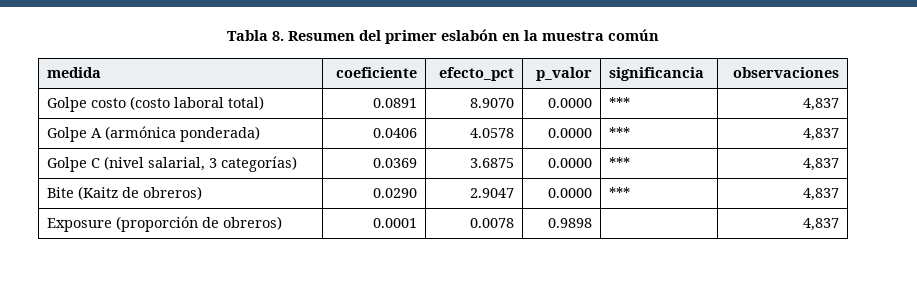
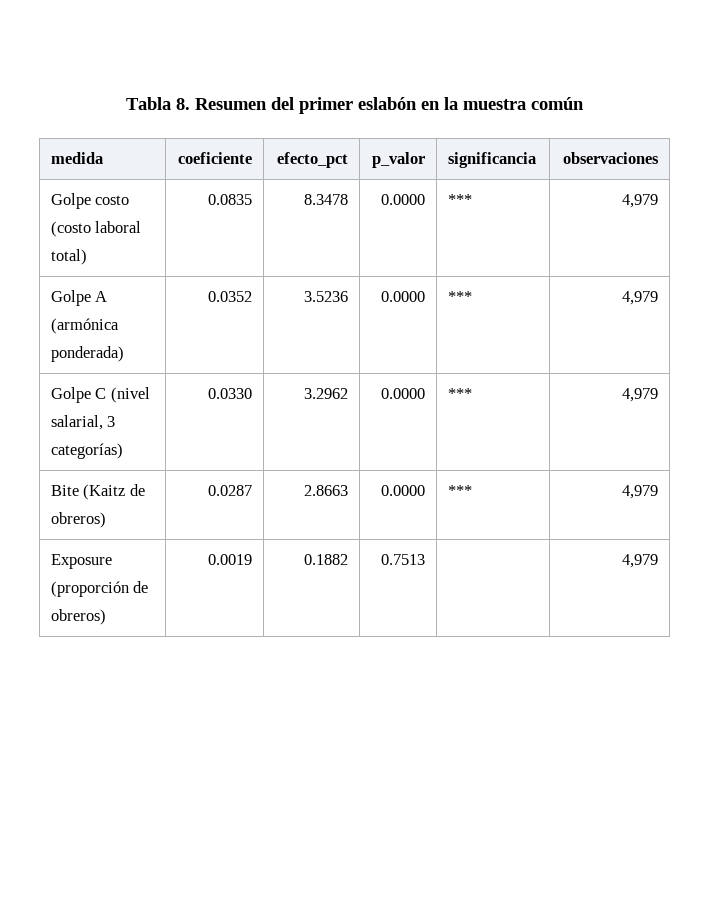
[373,98,418,108] [470,98,515,108] [548,98,593,108] [608,97,630,108] [803,98,840,111] 0.0891 | 8.9070 | 0.0000 | *** | 4,837 -> [208,194,253,205] [304,194,349,205] [381,194,426,205] [447,194,472,205] [622,194,659,208] 0.0835 | 8.3478 | 0.0000 | *** | 4,979
[373,128,418,138] [470,128,515,138] [548,128,593,138] [608,127,630,138] [803,128,840,141] 0.0406 | 4.0578 | 0.0000 | *** | 4,837 -> [208,291,253,302] [304,291,349,302] [381,291,426,302] [447,291,472,302] [622,291,659,305] 0.0352 | 3.5236 | 0.0000 | *** | 4,979
[373,158,418,168] [470,158,515,168] [548,158,593,168] [608,157,630,168] [803,158,840,171] 0.0369 | 3.6875 | 0.0000 | *** | 4,837 -> [208,388,253,399] [304,388,349,399] [381,388,426,399] [447,388,472,399] [622,388,659,402] 0.0330 | 3.2962 | 0.0000 | *** | 4,979
[373,188,418,198] [470,188,515,198] [548,188,593,198] [608,187,630,198] [803,188,840,201] 0.0290 | 2.9047 | 0.0000 | *** | 4,837 -> [208,485,253,496] [304,485,349,496] [381,485,426,496] [447,485,472,496] [622,485,659,499] 0.0287 | 2.8663 | 0.0000 | *** | 4,979
[373,218,418,228] [470,218,515,228] [548,218,593,228] [803,218,840,231] 0.0001 | 0.0078 | 0.9898 | | 4,837 -> [208,554,253,565] [304,554,349,565] [381,554,426,565] [622,554,659,568] 0.0019 | 0.1882 | 0.7513 | | 4,979

